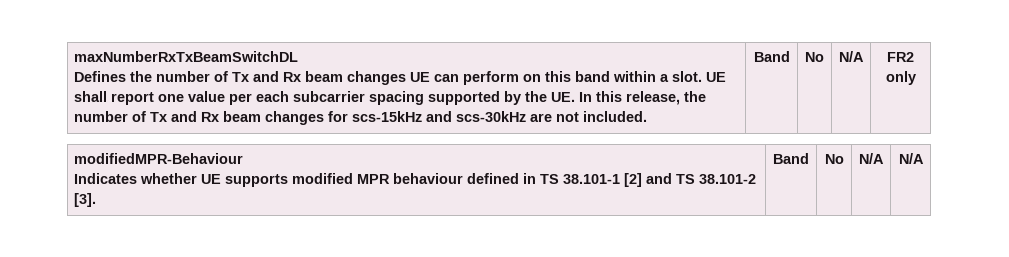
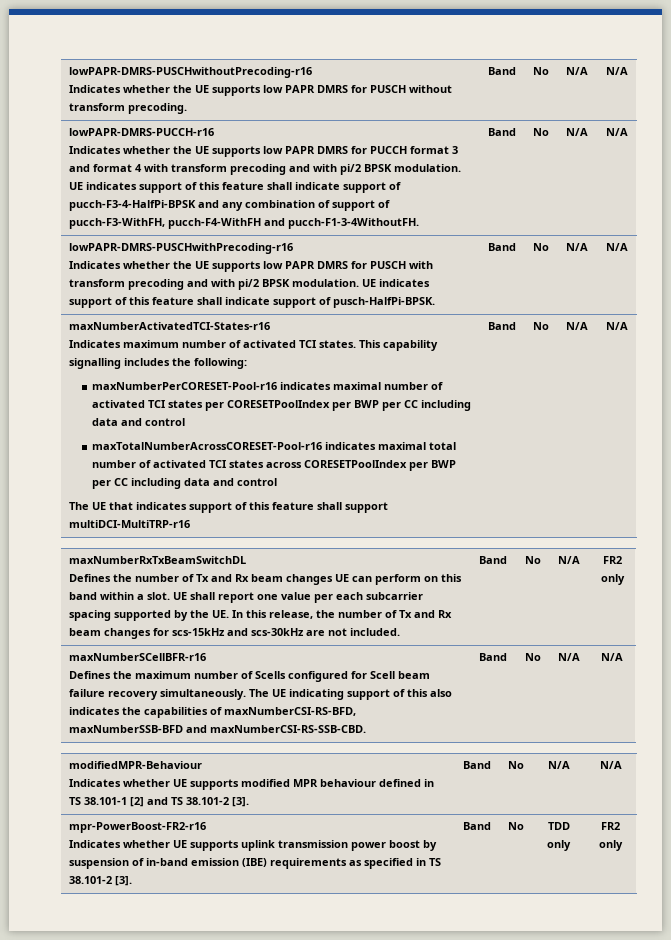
(74, 56) none -> [69,67,313,78] [69,85,453,96] [69,103,188,114] [488,67,516,75] [533,67,549,75] [566,67,588,75] [605,67,628,75] [69,128,215,136] [69,146,459,157] [69,164,462,175] [69,182,402,193] [69,200,391,211] [69,218,420,229] [488,128,516,136] [533,128,549,136] [566,128,588,136] [605,128,628,136] [69,243,294,254] [69,261,434,272] [69,279,431,290] [69,297,436,308] [488,243,516,251] [533,243,549,251] [566,243,588,251] [605,243,628,251] [69,322,271,330] [69,340,439,351] [69,358,248,369] [92,382,444,390] [92,400,472,411] [92,418,186,426] [92,442,457,450] [92,460,457,471] [92,478,278,489] [69,502,389,513] [69,520,191,528] [488,322,516,330] [533,322,549,330] [566,322,588,330] [605,322,628,330] lowPAPR-DMRS-PUSCHwithoutPrecoding-r16 // Indicates whether the UE supports low PAPR DMRS for PUSCH without transform precoding. | Band | No | N/A | N/A // lowPAPR-DMRS-PUCCH-r16 // Indicates whether the UE supports low PAPR DMRS for PUCCH format 3 and format 4 with transform precoding and with pi/2 BPSK modulation. UE indicates support of this feature shall indicate support of pucch-F3-4-HalfPi-BPSK and any combination of support of pucch-F3-WithFH, pucch-F4-WithFH and pucch-F1-3-4WithoutFH. | Band | No | N/A | N/A // lowPAPR-DMRS-PUSCHwithPrecoding-r16 // Indicates whether the UE supports low PAPR DMRS for PUSCH with transform precoding and with pi/2 BPSK modulation. UE indicates support of this feature shall indicate support of pusch-HalfPi-BPSK. | Band | No | N/A | N/A // maxNumberActivatedTCI-States-r16 // Indicates maximum number of activated TCI states. This capability signalling includes the following: // maxNumberPerCORESET-Pool-r16 indicates maximal number of activated TCI states per CORESETPoolIndex per BWP per CC including data and control // maxTotalNumberAcrossCORESET-Pool-r16 indicates maximal total number of activated TCI states across CORESETPoolIndex per BWP per CC including data and control // The UE that indicates support of this feature shall support multiDCI-MultiTRP-r16 | Band | No | N/A | N/A //
(916, 78) none -> [69,653,207,661] [69,671,431,682] [69,689,453,700] [69,707,357,718] [69,725,367,733] [479,653,507,661] [524,653,541,661] [558,653,580,661] [601,653,623,661] // maxNumberSCellBFR-r16 // Defines the maximum number of Scells configured for Scell beam failure recovery simultaneously. The UE indicating support of this also indicates the capabilities of maxNumberCSI-RS-BFD, maxNumberSSB-BFD and maxNumberCSI-RS-SSB-CBD. | Band | No | N/A | N/A
(924, 158) none -> [69,822,207,833] [69,840,438,851] [69,858,442,869] [69,876,133,886] [463,822,491,830] [508,822,524,830] [547,822,570,830] [547,840,571,851] [601,822,620,830] [599,840,623,851] // mpr-PowerBoost-FR2-r16 // Indicates whether UE supports uplink transmission power boost by suspension of in-band emission (IBE) requirements as specified in TS 38.101-2 [3]. | Band | No | TDD only | FR2 only

